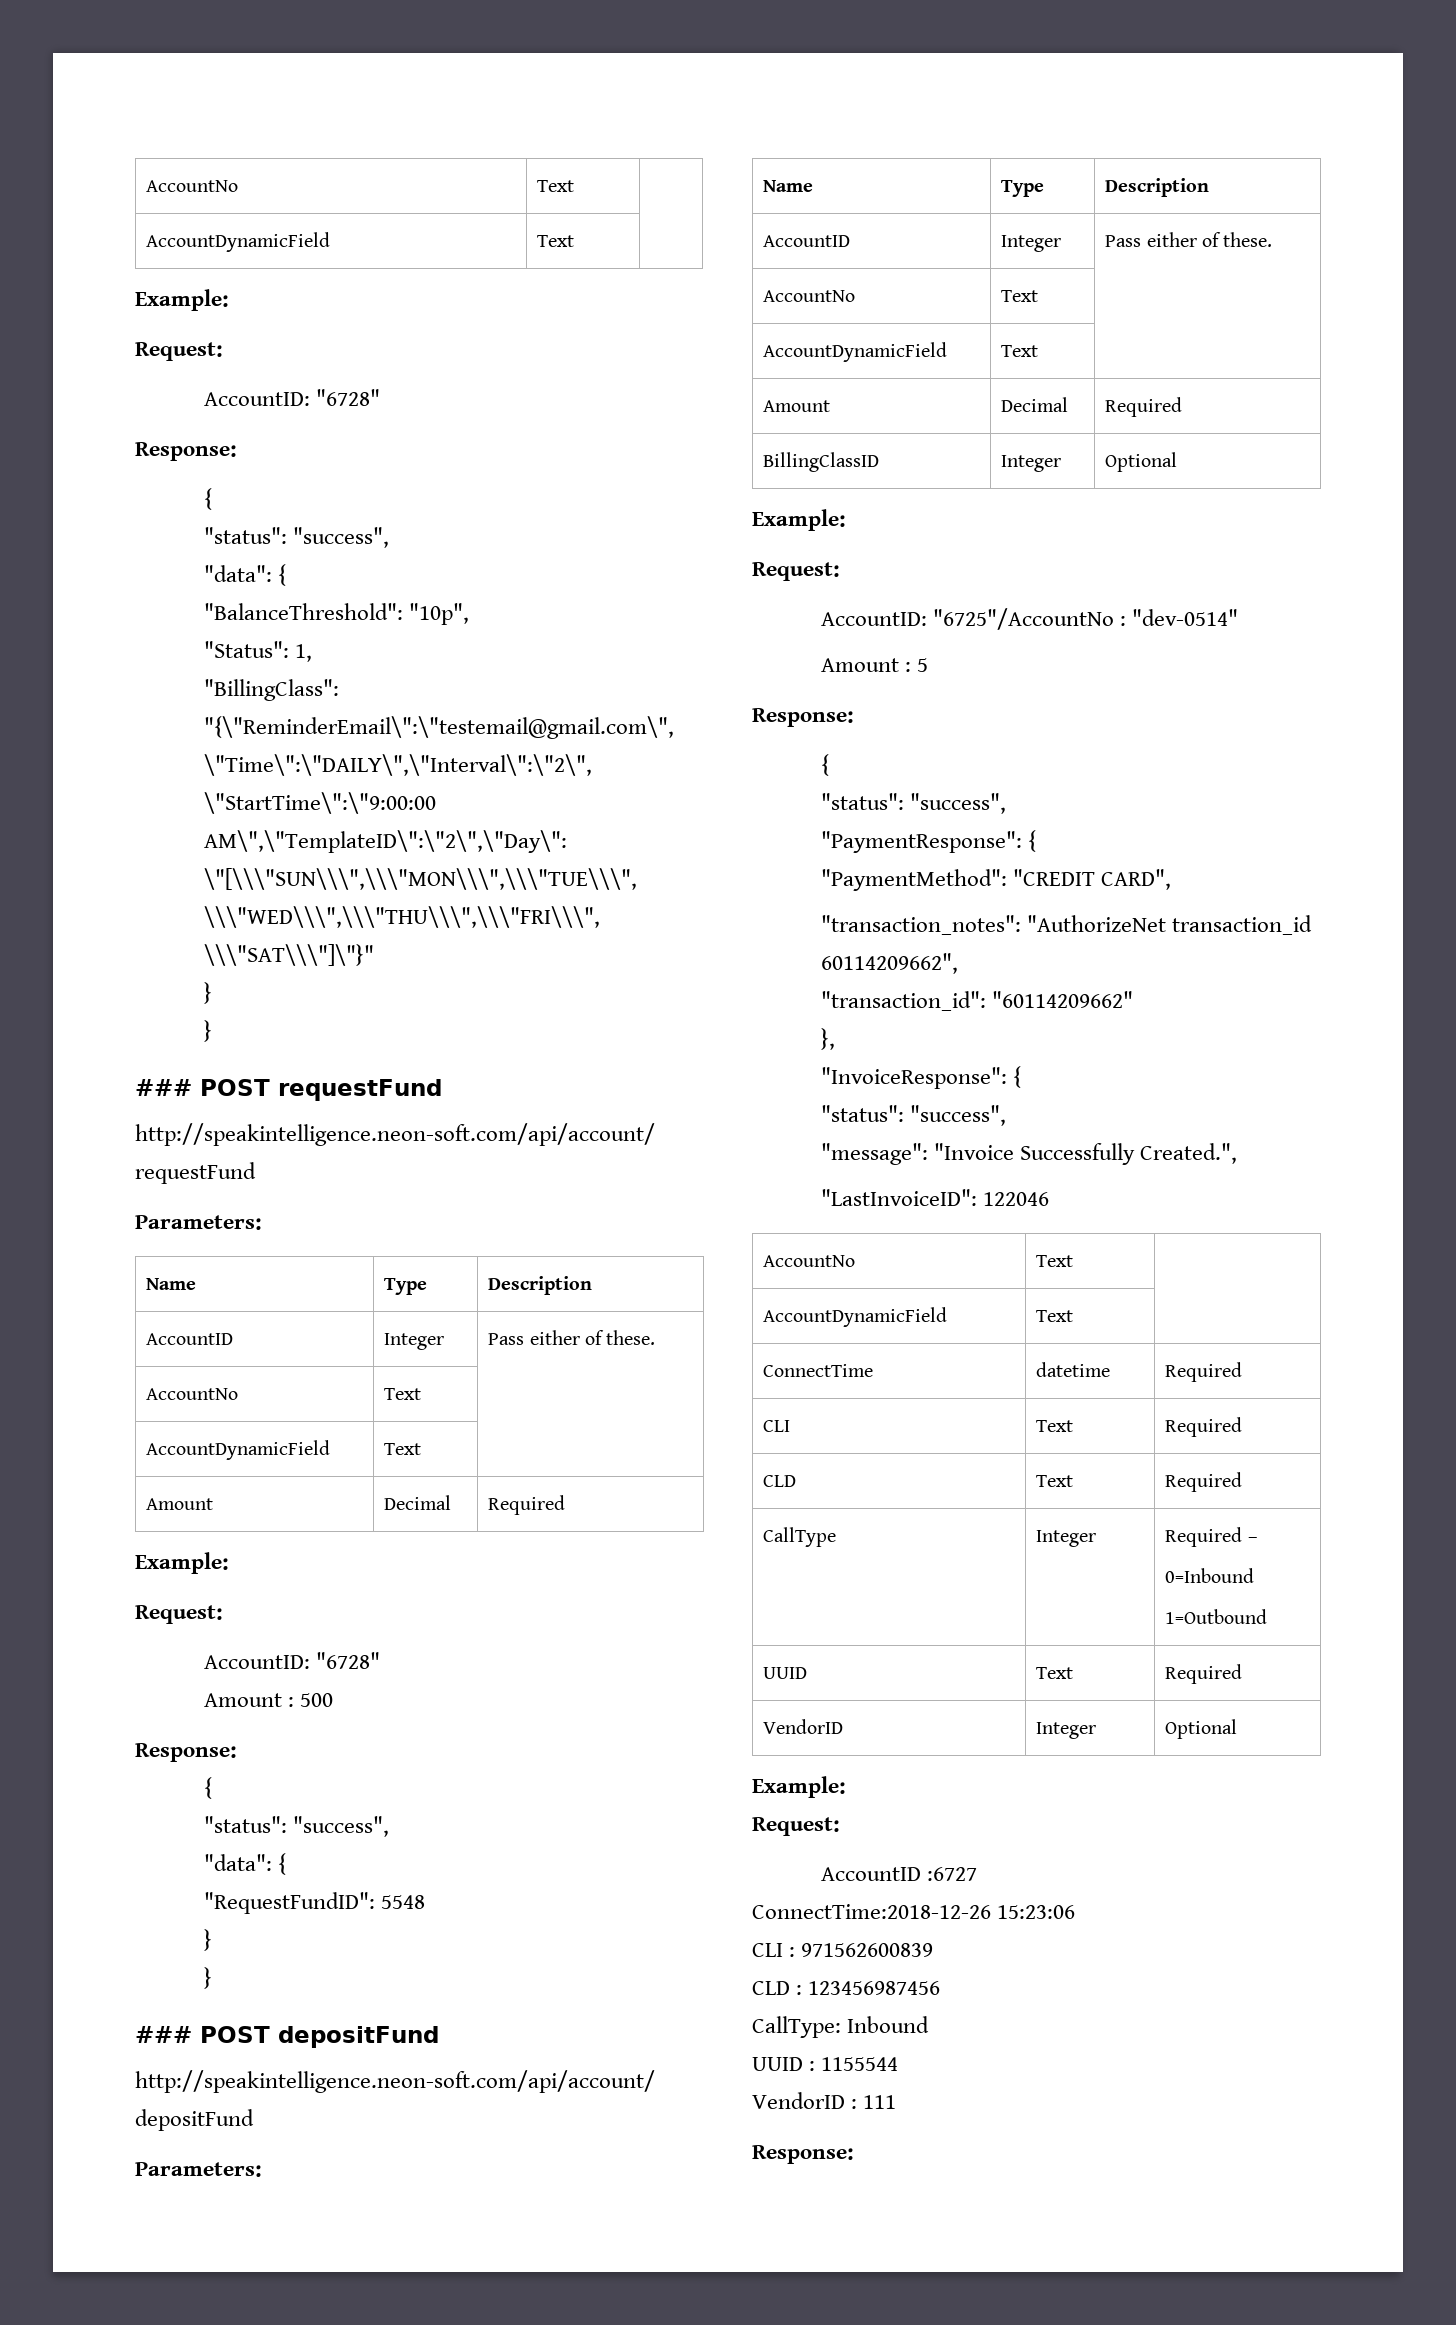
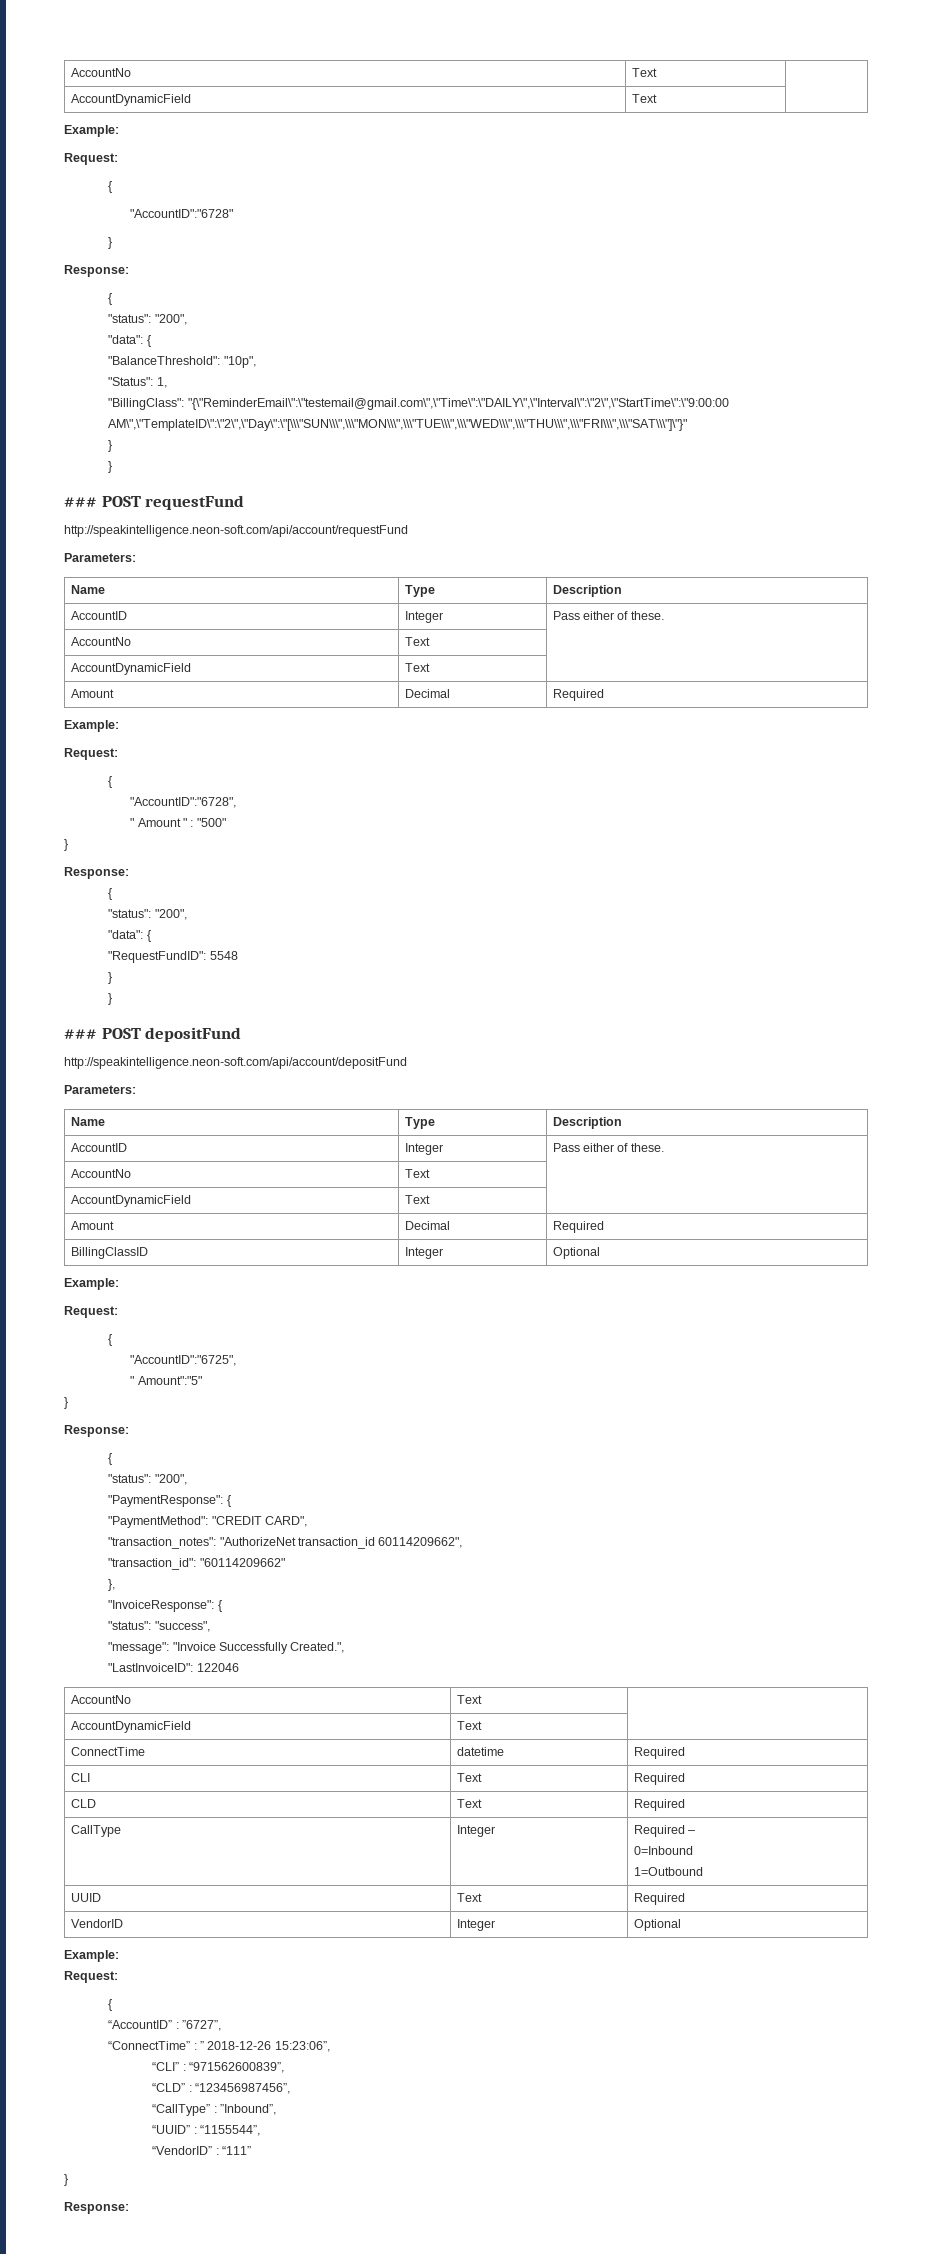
[203,389,380,406] [135,442,237,461] [203,488,212,510] [203,527,389,548] AccountID: "6728" // Response: // { // "status": "success", -> [108,181,113,193] [130,209,234,218] [108,237,113,249] [64,265,129,277] [108,293,113,305] [108,314,187,325] { // "AccountID":"6728" // } // Response: // { // "status": "200",
[203,1652,380,1669] [203,1693,333,1707] [135,1743,237,1762] [203,1777,212,1799] [203,1816,389,1837] AccountID: "6728" // Amount : 500 // Response: // { // "status": "success", -> [108,776,113,788] [130,797,237,808] [130,818,226,827] [64,839,68,851] [64,867,129,879] [108,888,113,900] [108,909,187,920] { // "AccountID":"6728", // " Amount " : "500" // } // Response: // { // "status": "200",
[820,608,1238,630] [820,658,928,672] [752,708,854,727] [820,754,829,776] [820,793,1006,814] AccountID: "6725"/AccountNo : "dev-0514" // Amount : 5 // Response: // { // "status": "success", -> [108,1334,113,1346] [130,1355,237,1366] [130,1376,202,1385] [64,1397,68,1409] [64,1425,129,1437] [108,1453,113,1465] [108,1474,187,1485] { // "AccountID":"6725", // " Amount":"5" // } // Response: // { // "status": "200",
[820,1867,977,1881] [752,1904,1076,1919] [752,1943,934,1957] [752,1981,941,1995] [752,2016,930,2038] [752,2057,899,2071] [752,2092,897,2109] AccountID :6727 // ConnectTime:2018-12-26 15:23:06 // CLI : 971562600839 // CLD : 123456987456 // CallType: Inbound // UUID : 1155544 // VendorID : 111 -> [108,1999,113,2011] [108,2020,221,2031] [108,2041,330,2052] [152,2062,285,2073] [152,2083,291,2094] [152,2104,277,2116] [152,2125,261,2136] [152,2146,252,2155] [64,2174,68,2186] { // “AccountID” : ”6727”, // “ConnectTime” : ” 2018-12-26 15:23:06”, // “CLI” : “971562600839”, // “CLD” : “123456987456”, // “CallType” : ”Inbound”, // “UUID” : “1155544”, // “VendorID” : “111” // }

